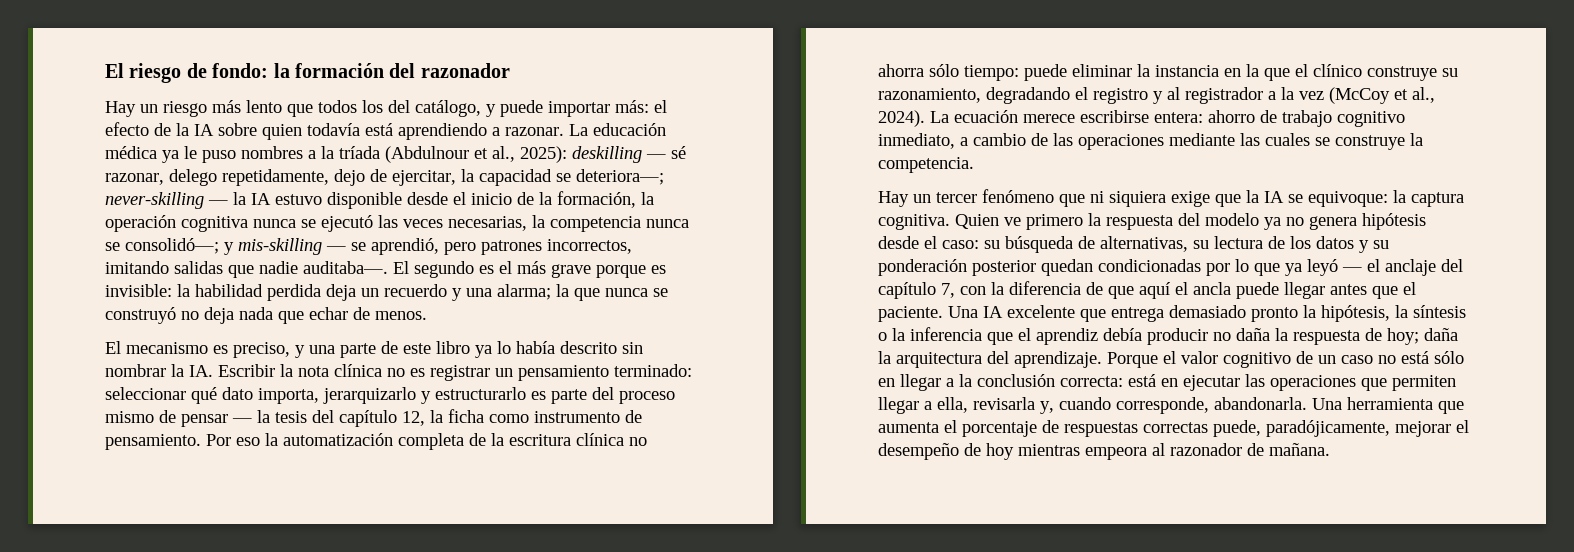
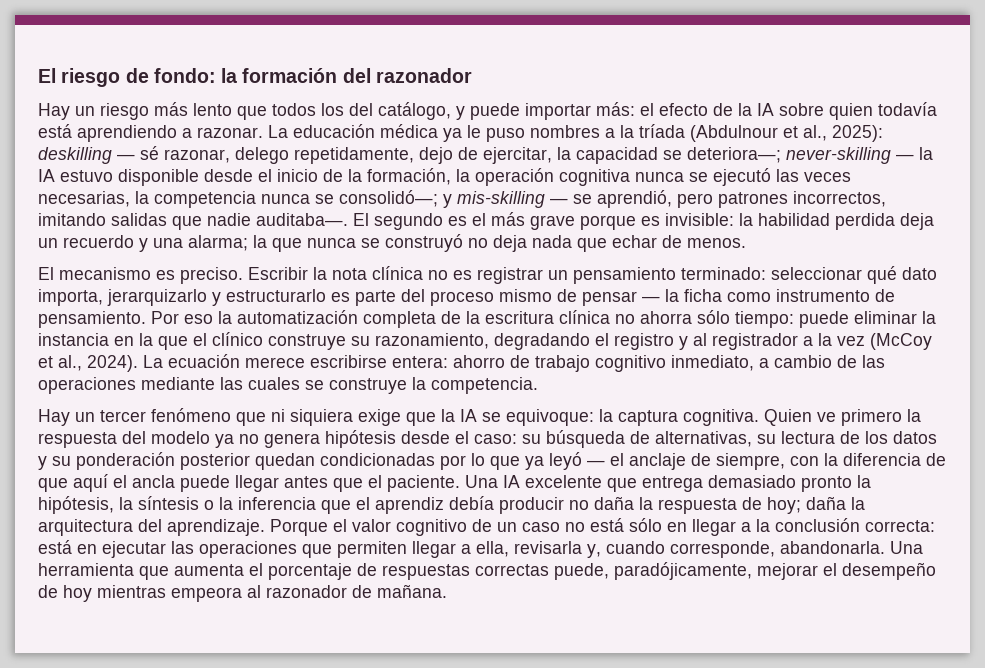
[233,341,643,358] [105,364,213,377] preciso, y una parte de este libro ya lo había descrito sin nombrar la IA. -> [180,267,243,284] preciso.
[275,410,443,427] tesis del capítulo 12, la -> (679, 295) none
[1441,259,1463,272] [878,282,955,299] del capítulo 7, -> [691,453,785,470] de siempre,

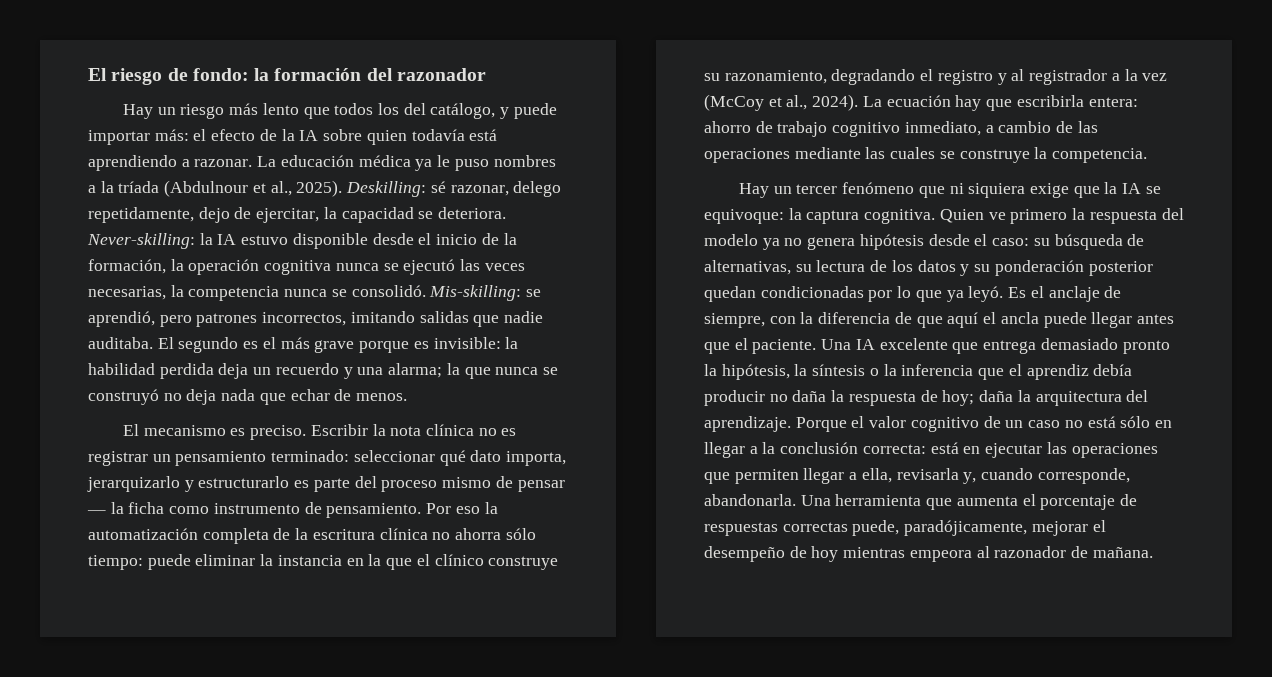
[832,125,883,142] [38,147,135,164] 2025): deskilling — -> [296,180,427,197] 2025). Deskilling:
[687,147,914,164] deteriora—; never-skilling — -> [438,207,507,219] [87,233,195,249] deteriora. Never-skilling:
[339,190,568,208] consolidó—; y mis-skilling — -> [351,285,522,301] consolidó. Mis-skilling:
[256,213,348,226] auditaba—. -> [88,337,153,349] auditaba.
[245,355,387,368] merece escribirse -> [955,95,1084,111] hay que escribirla
[549,452,605,470] leyó — -> [968,286,1027,302] leyó. Es

